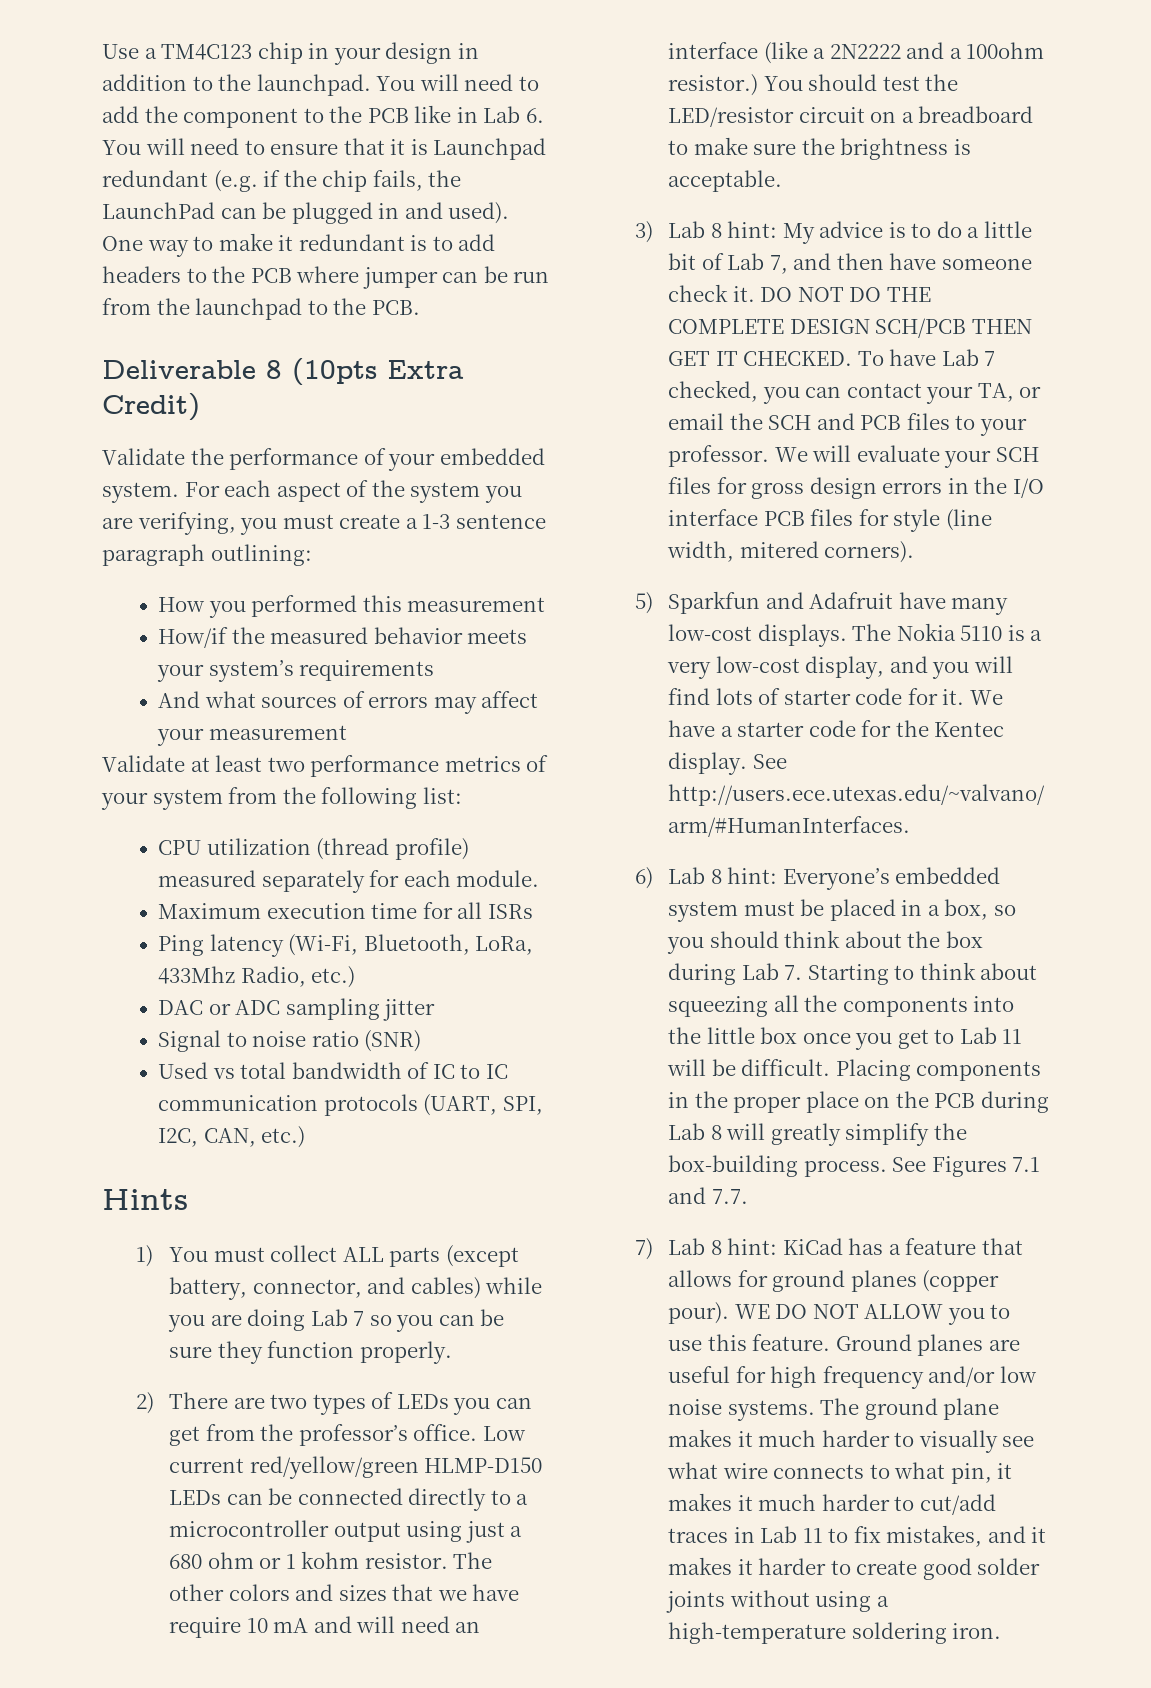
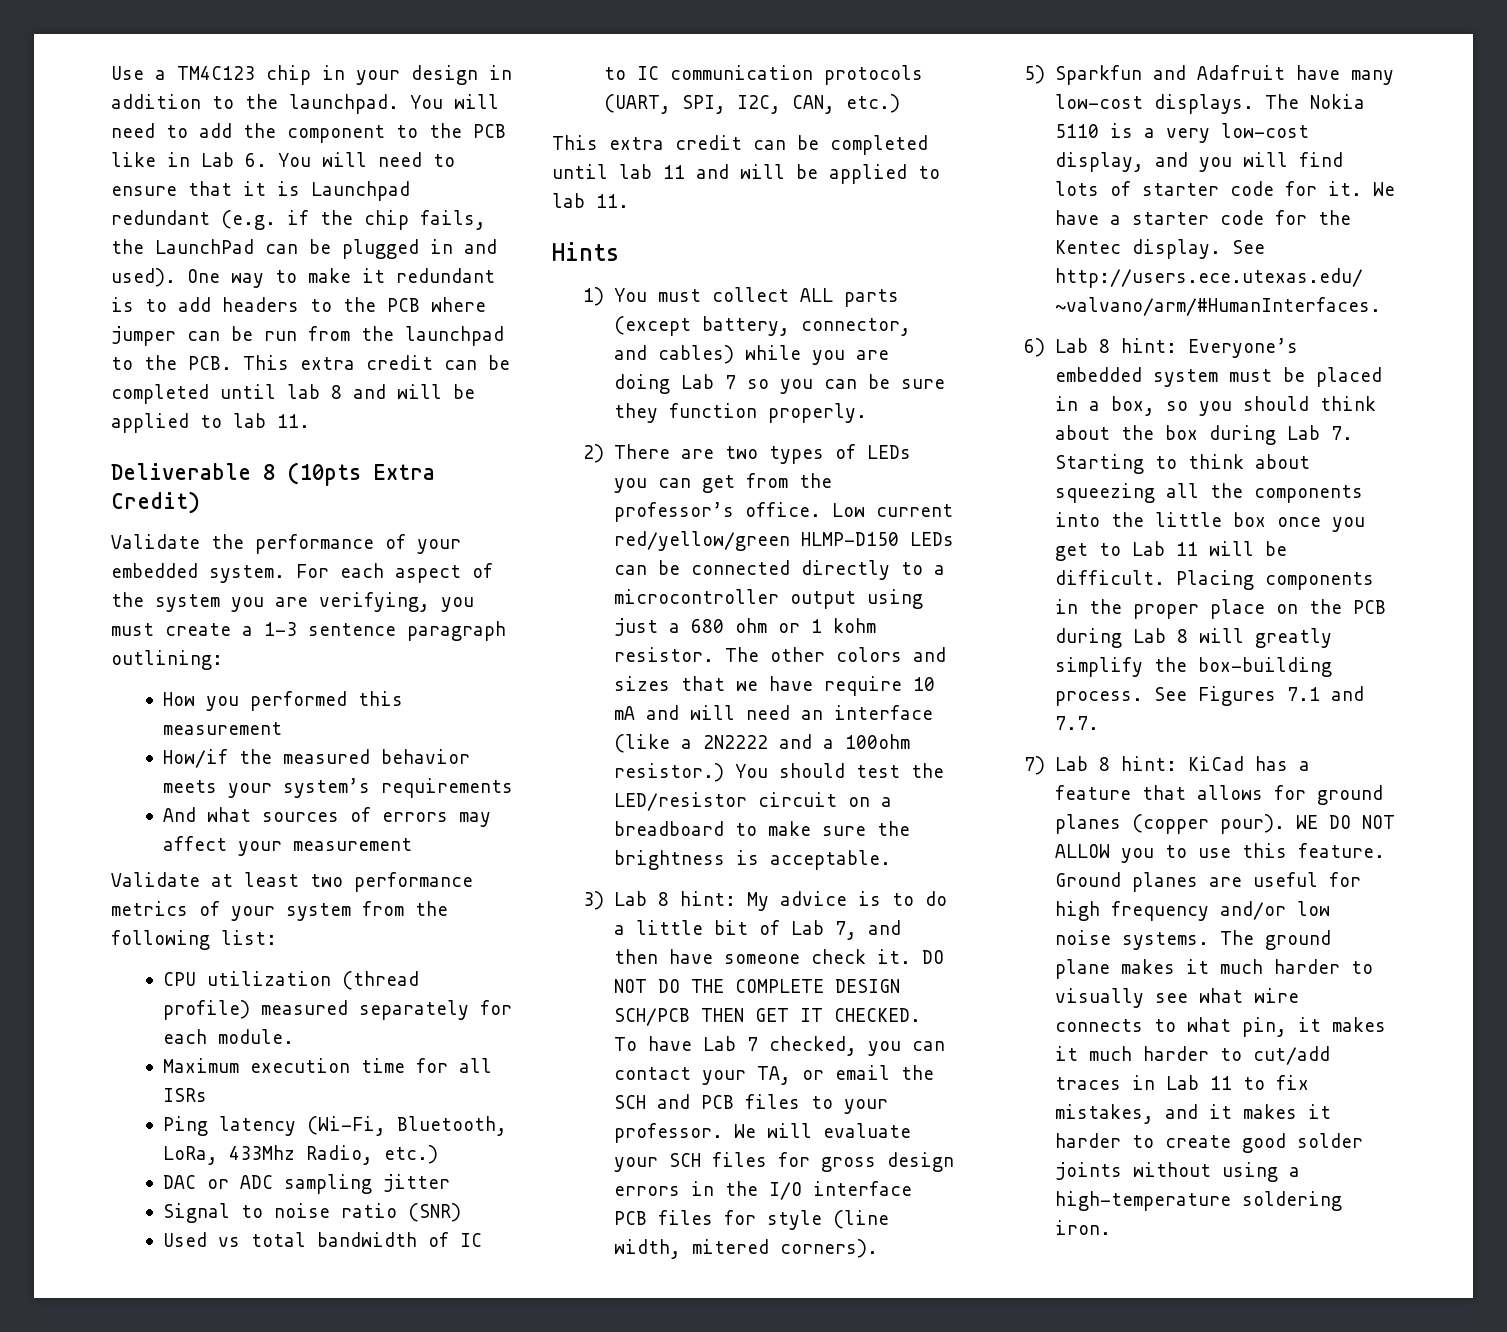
(420, 307) none -> [243,355,510,370] [111,384,475,404] [111,413,310,433] This extra credit can be completed until lab 8 and will be applied to lab 11.
(306, 1137) none -> [552,135,928,155] [552,164,940,184] [552,193,629,208] // This extra credit can be completed until lab 11 and will be applied to lab 11.

